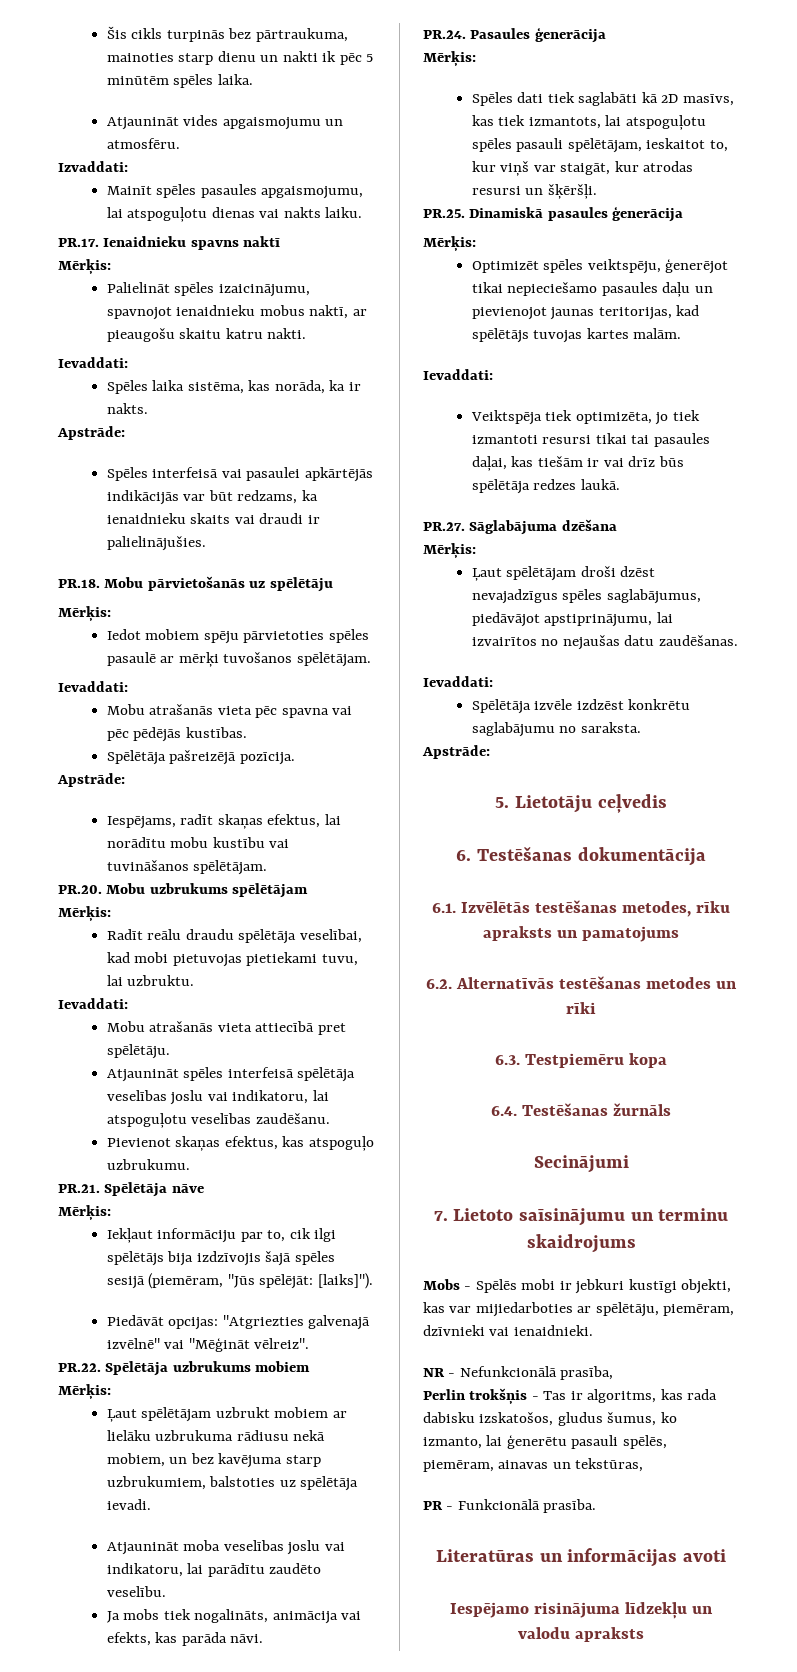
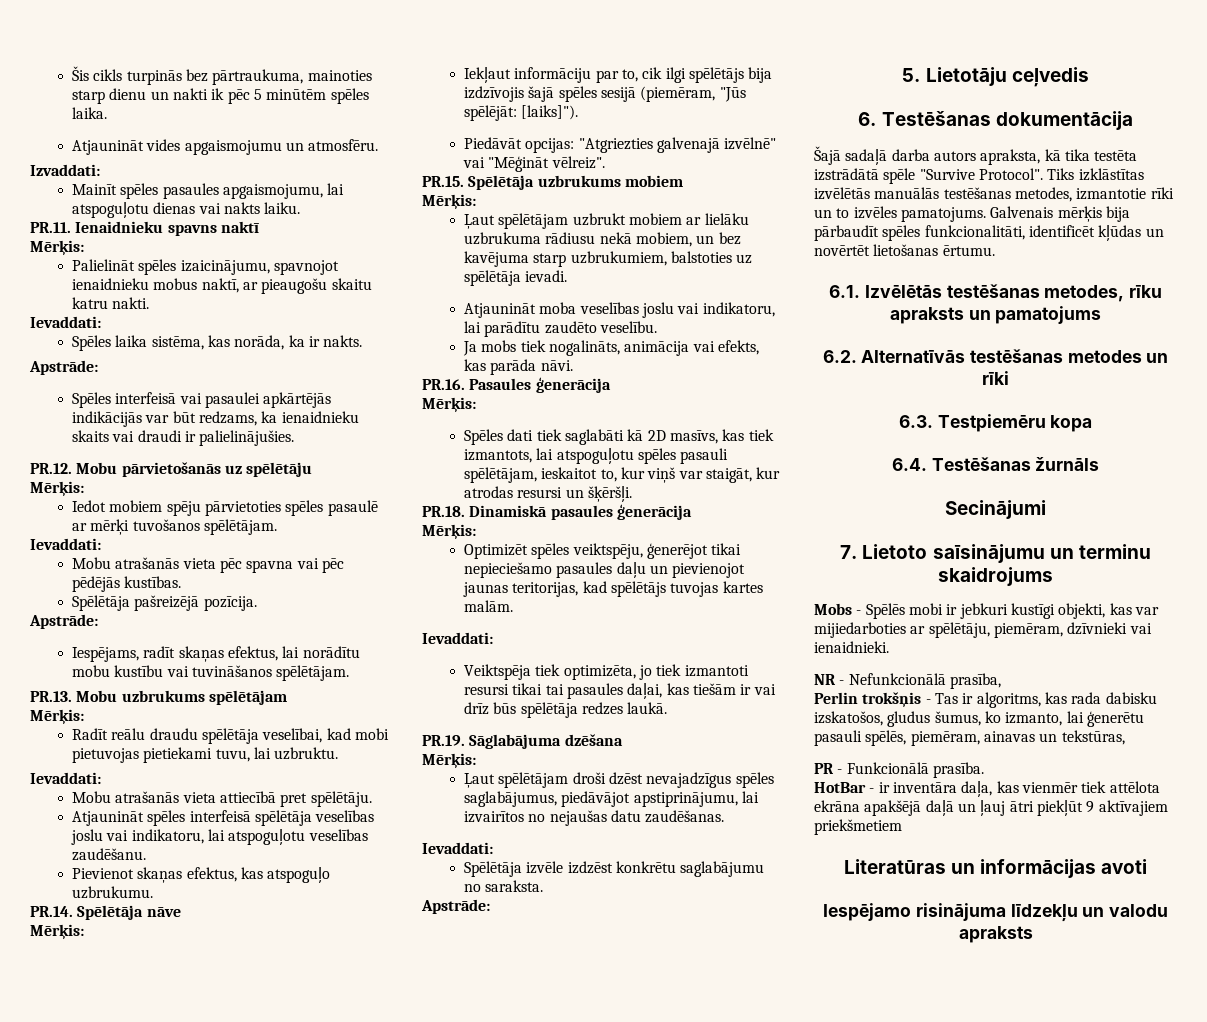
[58,238,99,247] PR.17. -> [30,222,71,233] PR.11.
[58,579,100,588] PR.18. -> [30,463,72,474] PR.12.
[58,885,102,894] PR.20. -> [30,691,72,702] PR.13.
[58,1184,100,1193] PR.21. -> [30,906,73,917] PR.14.
[58,1363,101,1372] PR.22. -> [422,176,464,187] PR.15.
[423,30,466,39] PR.24. -> [422,379,465,390] PR.16.
[423,209,465,218] PR.25. -> [422,506,465,517] PR.18.
[423,522,465,531] PR.27. -> [422,735,465,746] PR.19.
(706, 856) none -> [814,146,1138,165] [814,168,1144,184] [814,187,1174,202] [814,206,1130,222] [814,225,1164,241] [814,244,995,256] // Šajā sadaļā darba autors apraksta, kā tika testēta izstrādātā spēle "Survive Protocol". Tiks izklāstītas izvēlētās manuālās testēšanas metodes, izmantotie rīki un to izvēles pamatojums. Galvenais mērķis bija pārbaudīt spēles funkcionalitāti, identificēt kļūdas un novērtēt lietošanas ērtumu.
(597, 1506) none -> [814,781,1160,797] [814,800,1168,816] [814,819,902,835] // HotBar - ir inventāra daļa, kas vienmēr tiek attēlota ekrāna apakšējā daļā un ļauj ātri piekļūt 9 aktīvajiem priekšmetiem

